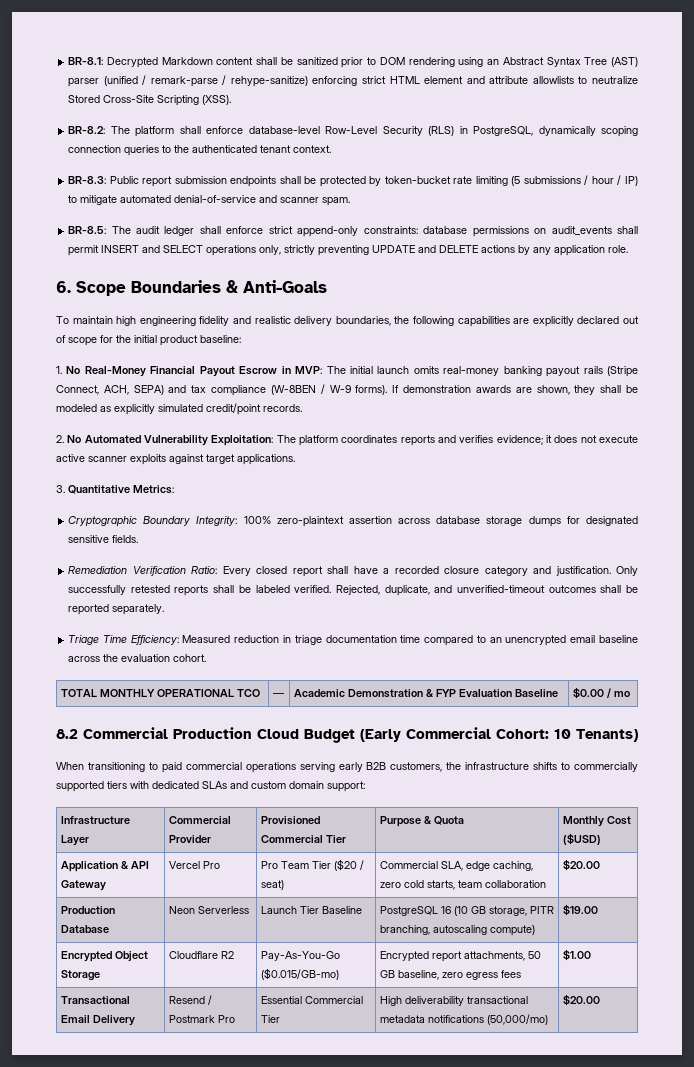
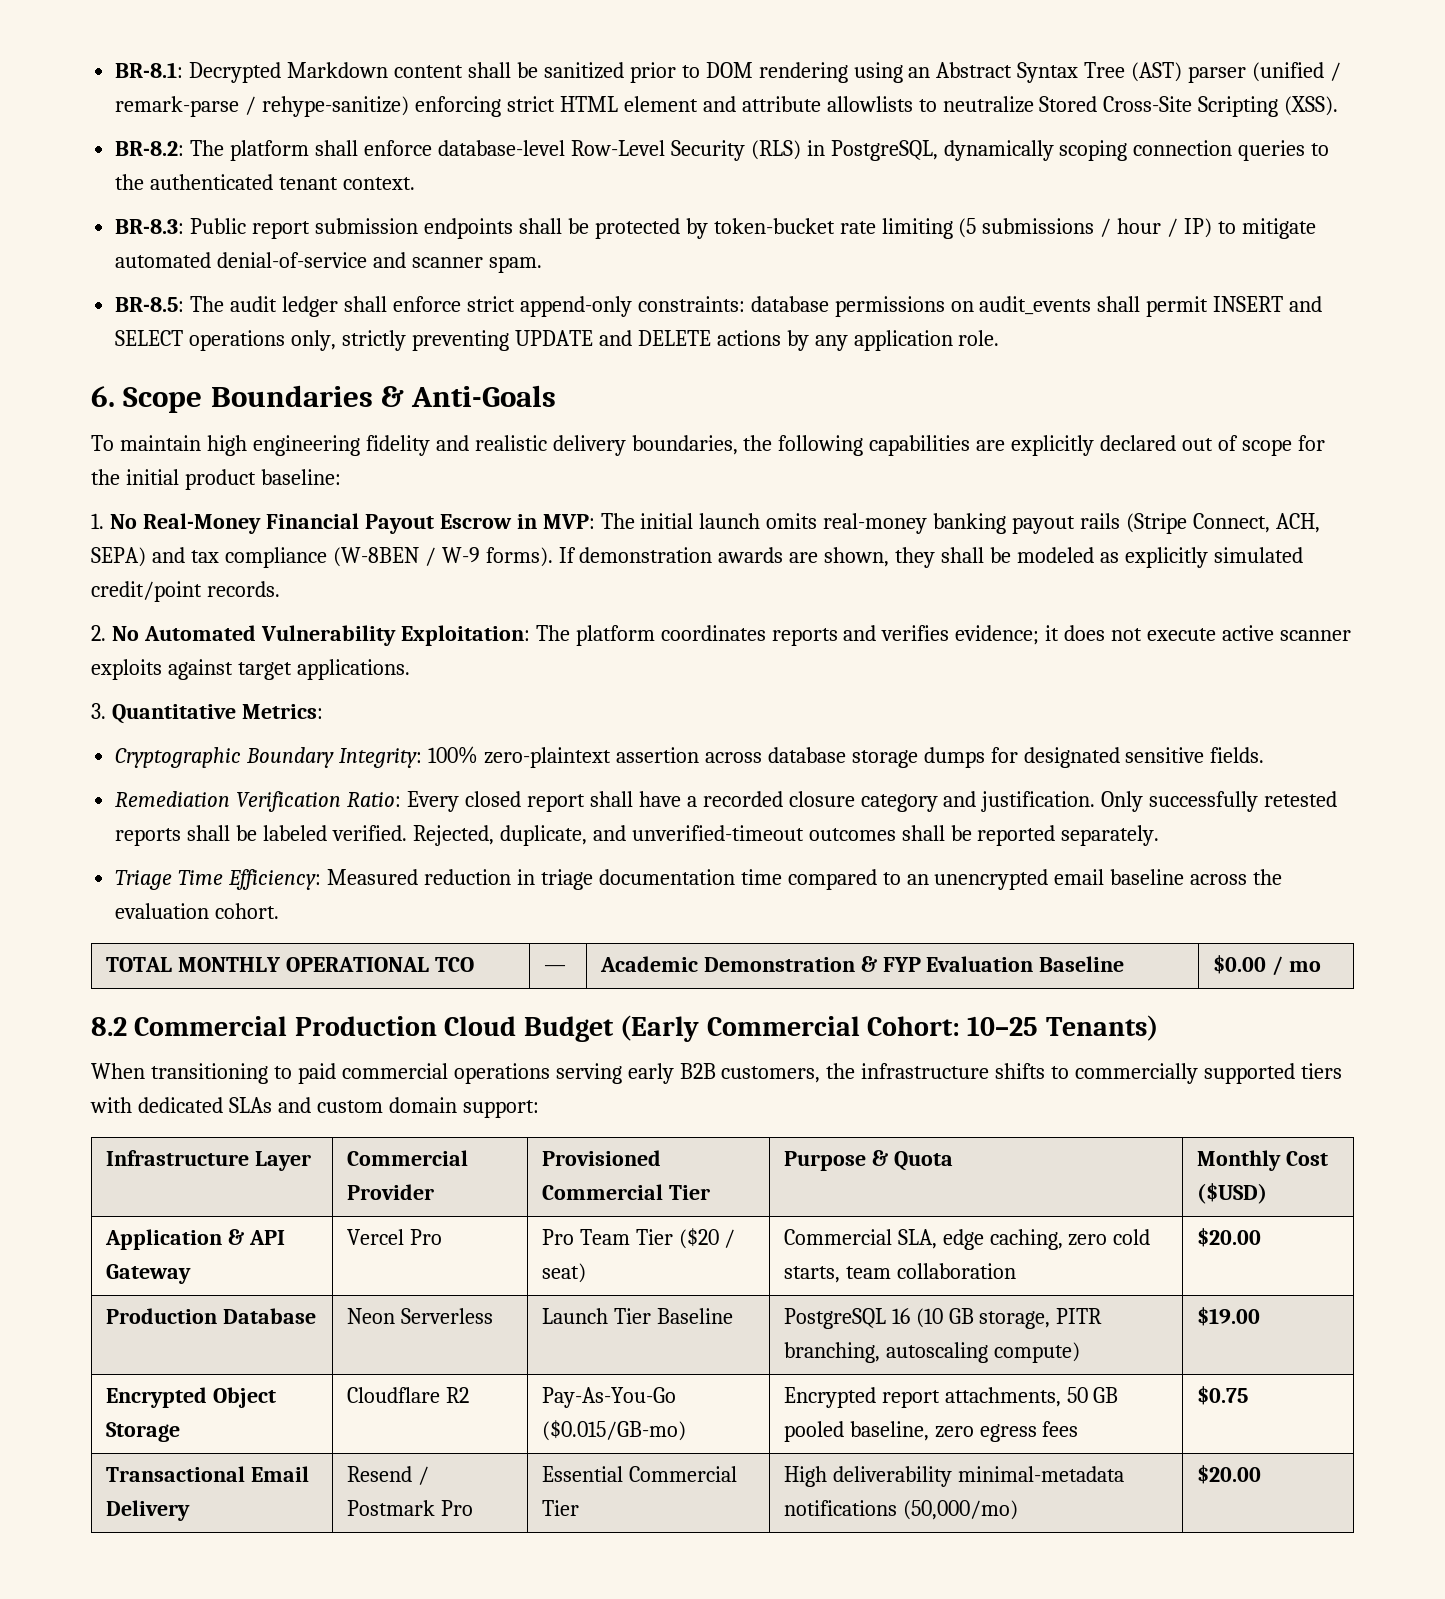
[554,729,571,739] 10 -> [967,1016,1039,1036] 10–25
(395, 974) none -> [783,1421,844,1442] pooled
[562,949,591,961] $1.00 -> [1196,1386,1248,1405] $0.75
[466,996,528,1004] [379,1015,425,1023] transactional metadata -> [957,1466,1124,1482] minimal-metadata

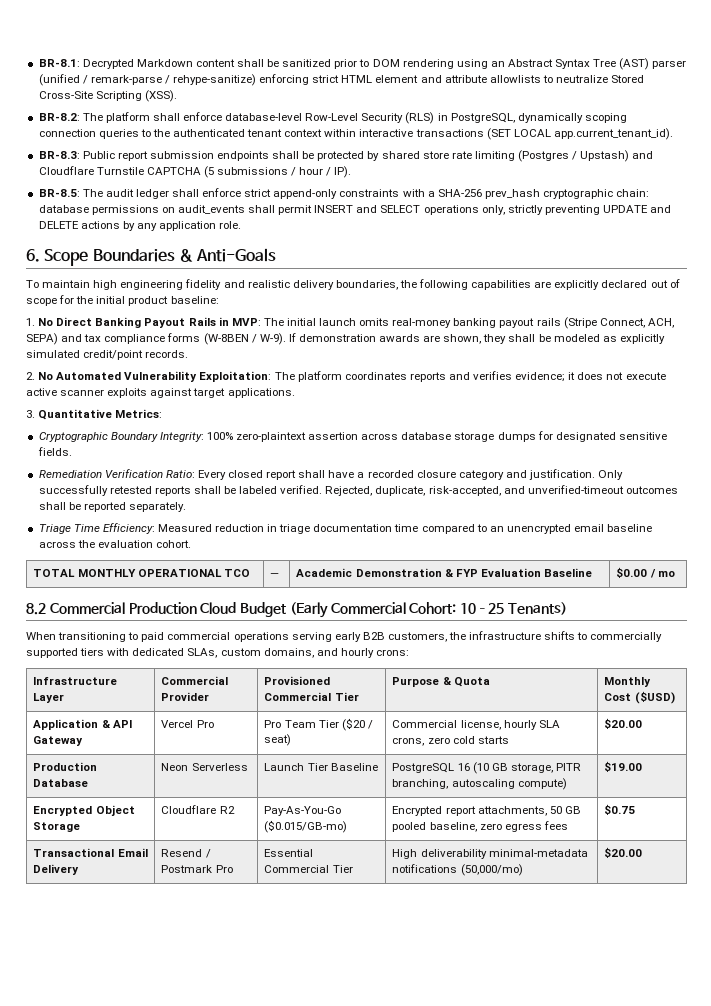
[343,177,416,190] context. -> [284,128,673,140] context within interactive transactions (SET LOCAL app.current_tenant_id).
[713,218,953,239] token-bucket rate limiting -> [381,150,654,162] [38,166,201,175] shared store rate limiting (Postgres / Upstash) and Cloudflare Turnstile CAPTCHA
[1184,218,1317,239] [115,252,542,273] IP) to mitigate automated denial-of-service and scanner spam. -> [334,166,352,178] IP).
[637,296,745,312] constraints: -> [339,189,650,199] constraints with a SHA-256 prev_hash cryptographic chain:
[142,513,512,534] Real-Money Financial Payout Escrow -> [56,317,216,328] Direct Banking Payout Rails
(327, 557) none -> [167,333,201,342] forms
[441,547,553,567] W-9 forms). -> [259,333,286,345] W-9).
(587, 835) none -> [428,486,501,496] risk-accepted,
[228,1097,539,1118] SLAs and custom domain support: -> [187,648,409,658] SLAs, custom domains, and hourly crons:
[897,1229,1151,1250] [783,1263,1016,1283] SLA, edge caching, zero cold starts, team collaboration -> [460,720,560,730] [392,736,509,746] license, hourly SLA crons, zero cold starts

